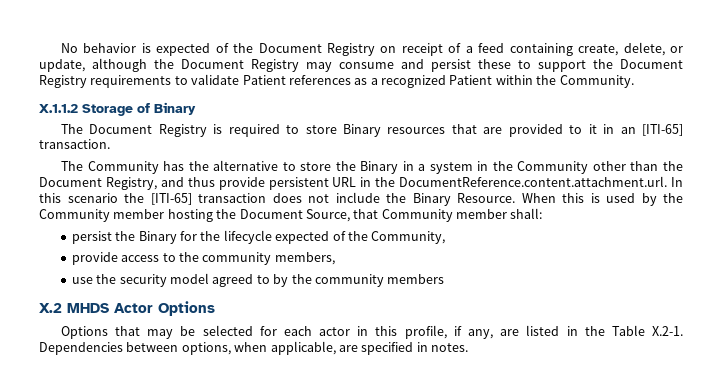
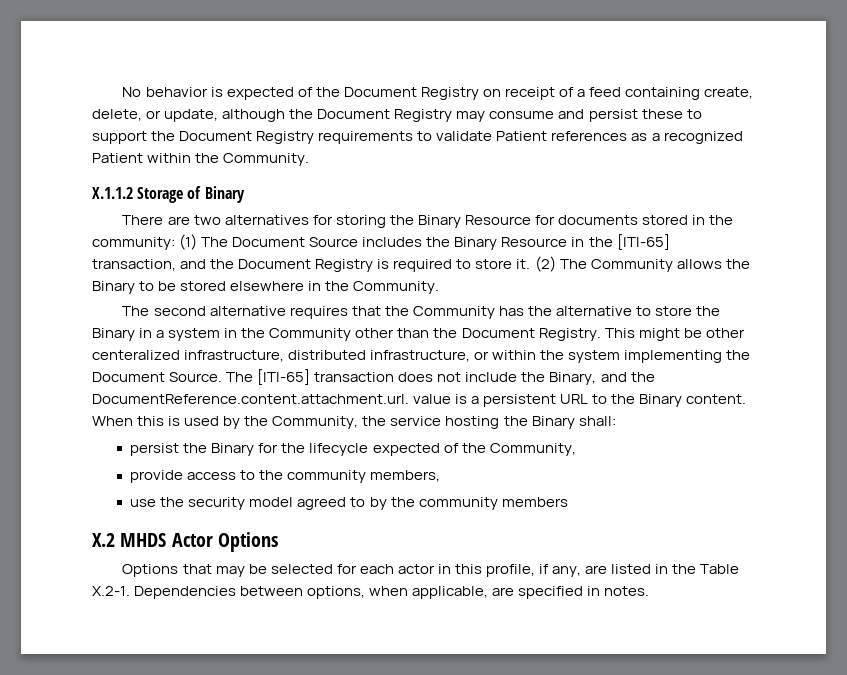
[60,124,83,134] The -> [122,215,734,228] [92,234,670,250] [92,259,235,271] There are two alternatives for storing the Binary Resource for documents stored in the community: (1) The Document Source includes the Binary Resource in the [ITI-65] transaction, and the
[343,124,683,137] [39,139,110,149] [60,161,83,171] Binary resources that are provided to it in an [ITI-65] transaction. // The -> [516,256,750,272] [92,281,440,294] [122,306,409,319] it. (2) The Community allows the Binary to be stored elsewhere in the Community. // The second alternative requires that the
[105,176,683,190] [39,193,144,203] Registry, and thus provide persistent URL in the DocumentReference.content.attachment.url. In this scenario the -> [538,328,745,341] [92,350,751,363] [92,372,254,382] Registry. This might be other centeralized infrastructure, distributed infrastructure, or within the system implementing the Document Source. The
[412,193,515,206] Binary Resource. -> [549,372,655,385] [92,394,747,407] Binary, and the DocumentReference.content.attachment.url. value is a persistent URL to the Binary content.
[39,209,507,222] Community member hosting the Document Source, that Community member -> [272,416,575,429] Community, the service hosting the Binary

